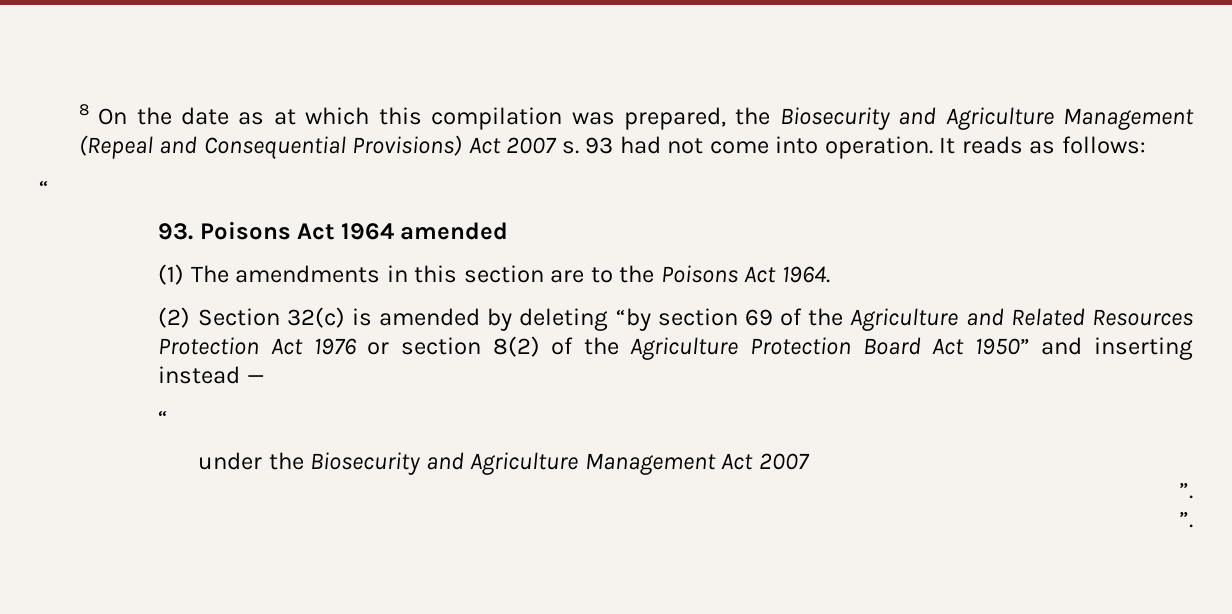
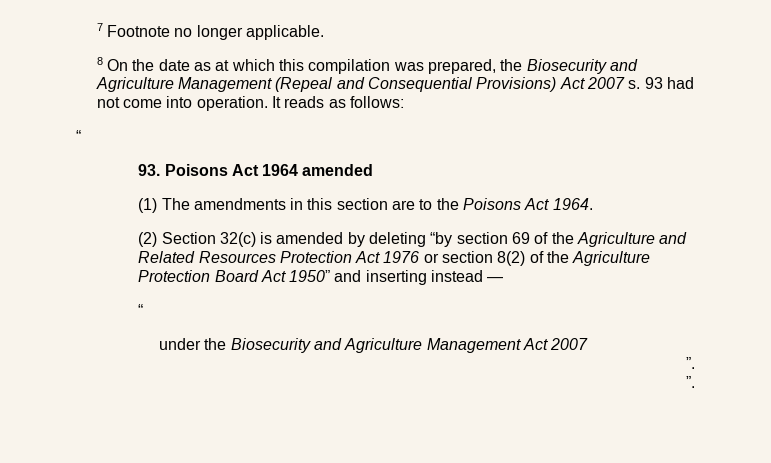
(78, 110) none -> [96,23,325,40] 7 Footnote no longer applicable. //

